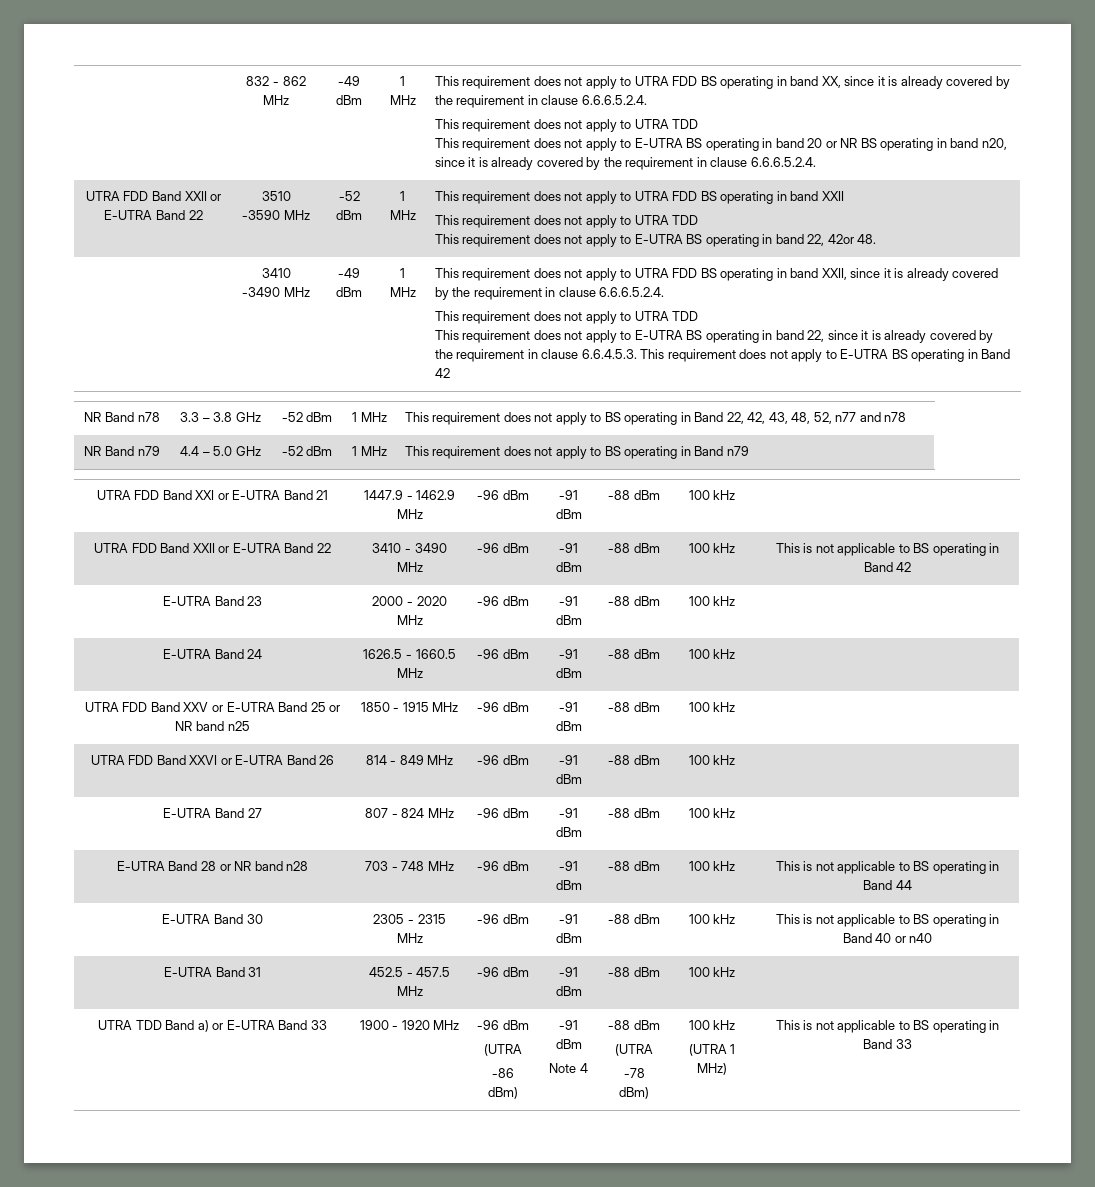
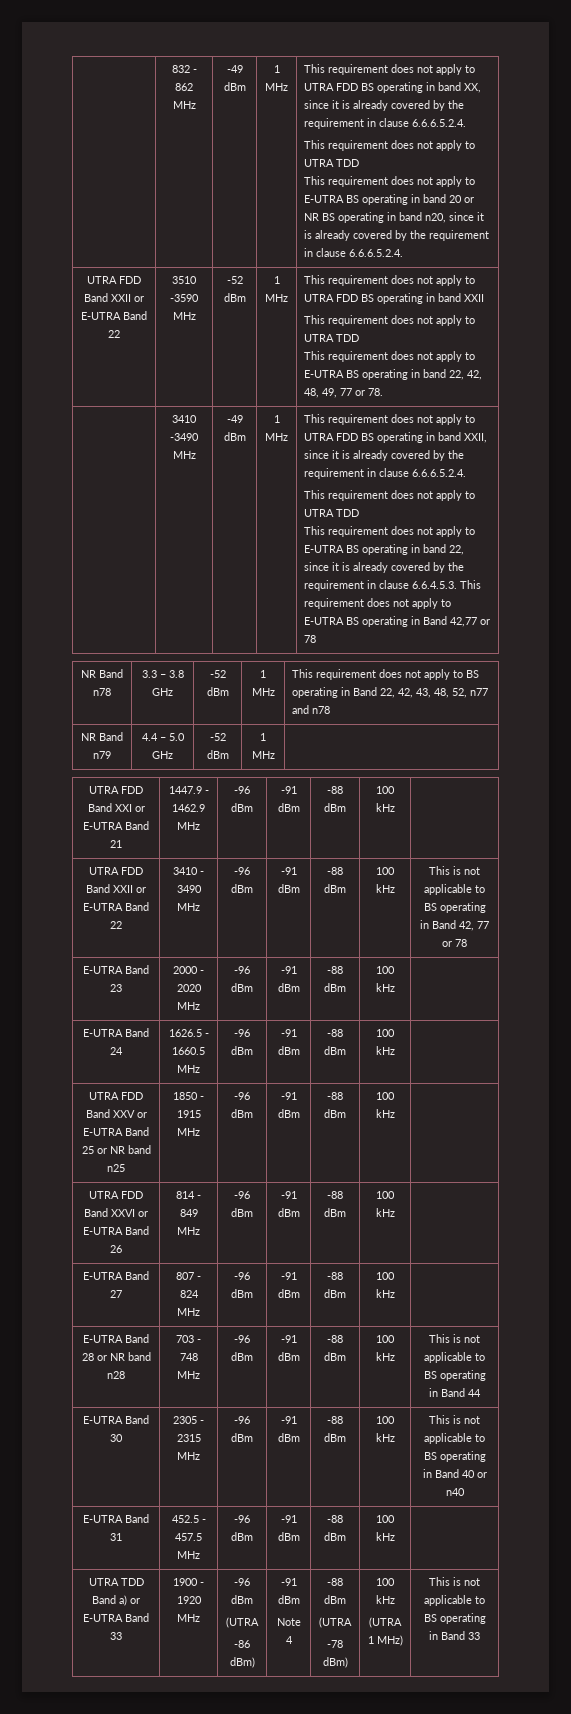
[827,234,877,244] 42or 48. -> [466,370,482,380] [303,388,383,398] 42, 48, 49, 77 or 78.
[434,368,450,378] 42 -> [449,617,490,627] [303,635,316,643] 42,77 or 78
[404,446,749,459] This requirement does not apply to BS operating in Band n79 -> (275, 755) none
[896,562,912,572] 42 -> [459,921,489,931] [442,939,467,947] 42, 77 or 78

